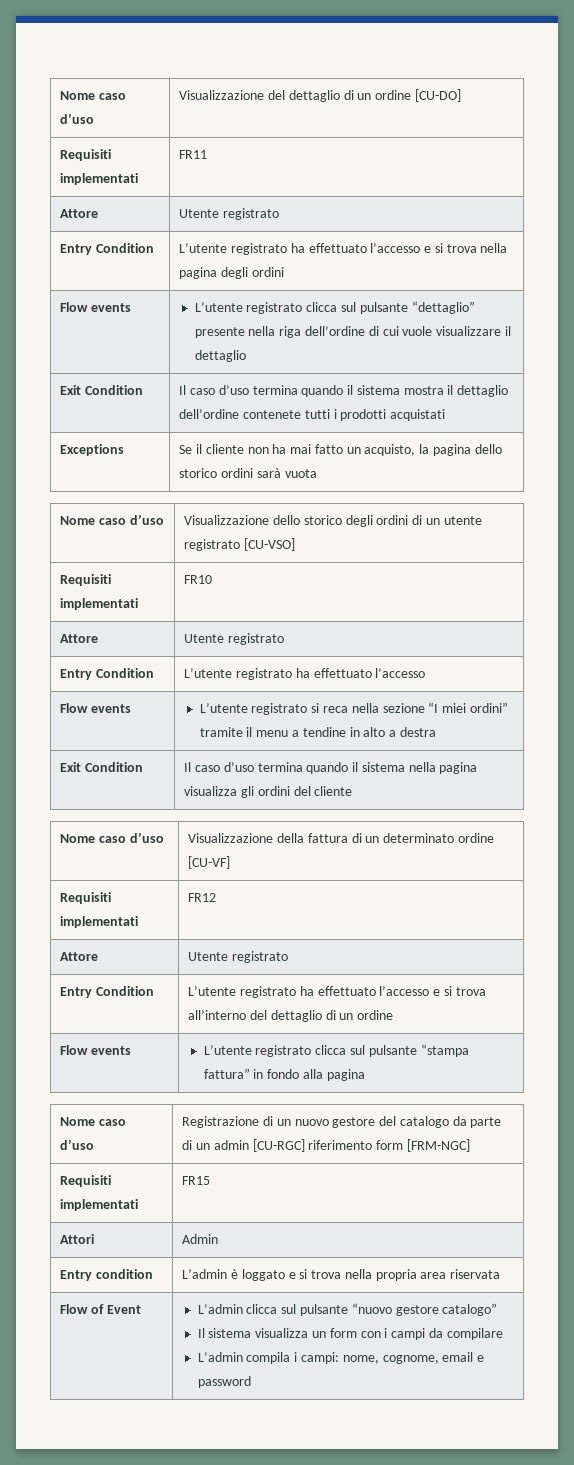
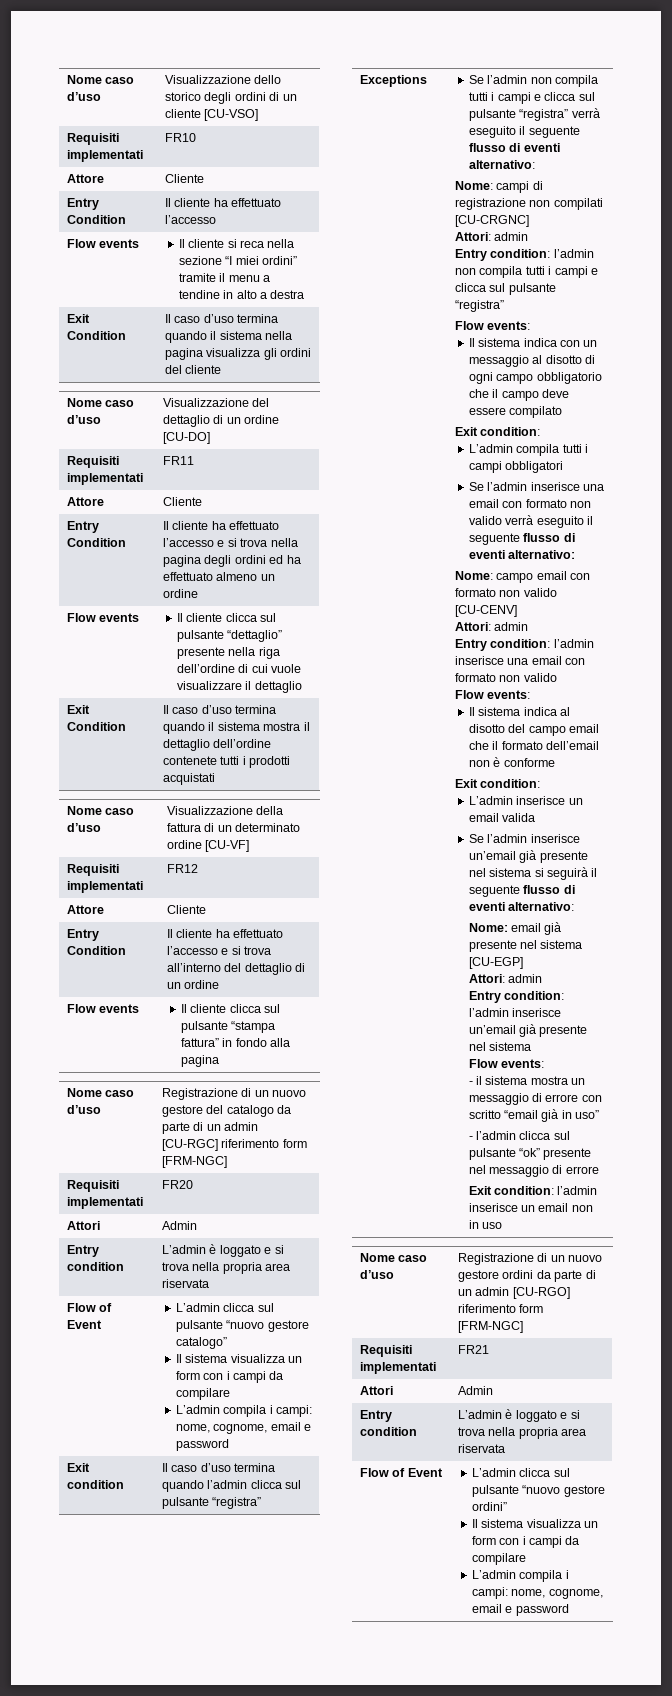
[60,91,126,100] [60,113,95,124] [179,89,461,102] [60,149,112,161] [60,173,139,185] [179,150,208,159] [60,209,99,218] [179,208,279,220] [60,243,154,255] [179,243,508,255] [179,267,284,279] [60,302,131,312] [194,301,475,314] [194,326,511,338] [194,350,246,362] [60,385,143,395] [179,385,509,397] [179,409,446,421] [60,444,125,456] [179,444,502,456] [179,468,317,478] [60,514,164,525] Nome caso d’uso | Visualizzazione del dettaglio di un ordine [CU-DO] // Requisiti implementati | FR11 // Attore | Utente registrato // Entry Condition | L’utente registrato ha effettuato l’accesso e si trova nella pagina degli ordini // Flow events | L’utente registrato clicca sul pulsante “dettaglio” presente nella riga dell’ordine di cui vuole visualizzare il dettaglio // Exit Condition | Il caso d’uso termina quando il sistema mostra il dettaglio dell’ordine contenete tutti i prodotti acquistati // Exceptions | Se il cliente non ha mai fatto un acquisto, la pagina dello storico ordini sarà vuota // Nome caso d’uso -> [67,75,135,84] [67,92,102,101] Nome caso d’uso
[443,516,482,525] [184,539,241,551] utente registrato -> [165,109,202,118] cliente
[184,633,284,645] [60,668,154,680] [184,668,292,680] Utente registrato // Entry Condition | L’utente registrato -> [165,174,205,183] [67,198,100,210] [67,215,127,224] [165,198,211,207] Cliente // Entry Condition | Il cliente
[199,703,308,715] L’utente registrato -> [178,239,225,248] Il cliente
(353, 791) none -> [67,398,135,407] [67,415,102,424] [163,398,270,407] [163,415,280,427] [163,432,211,444] [67,456,120,468] [67,473,144,485] [163,456,195,465] [67,497,105,506] [163,497,203,506] [67,521,100,533] [67,538,127,547] [163,521,280,530] [163,538,298,547] [163,555,301,567] [163,572,275,581] [163,589,199,598] [67,613,140,622] [176,613,276,622] [176,630,283,642] [176,647,280,659] [176,664,301,673] [176,681,302,693] [67,705,91,714] [67,722,127,731] [163,705,277,714] [163,722,310,734] [163,739,272,751] [163,756,291,768] [163,773,216,785] // Nome caso d’uso | Visualizzazione del dettaglio di un ordine [CU-DO] // Requisiti implementati | FR11 // Attore | Cliente // Entry Condition | Il cliente ha effettuato l’accesso e si trova nella pagina degli ordini ed ha effettuato almeno un ordine // Flow events | Il cliente clicca sul pulsante “dettaglio” presente nella riga dell’ordine di cui vuole visualizzare il dettaglio // Exit Condition | Il caso d’uso termina quando il sistema mostra il dettaglio dell’ordine contenete tutti i prodotti acquistati
[188,951,288,963] [60,986,154,998] [188,986,296,998] Utente registrato // Entry Condition | L’utente registrato -> [167,905,207,914] [67,929,100,941] [67,946,127,955] [167,929,213,938] Cliente // Entry Condition | Il cliente
[203,1045,312,1057] L’utente registrato -> [180,1004,227,1013] Il cliente
[182,1176,211,1185] FR15 -> [162,1180,194,1189] FR20
(251, 1382) none -> [67,1463,91,1472] [67,1480,125,1489] [162,1463,276,1472] [162,1480,302,1492] [162,1497,262,1509] [360,75,428,87] [468,75,598,87] [468,92,595,104] [468,108,600,121] [468,126,580,138] [468,143,560,152] [468,160,535,169] [455,181,543,193] [455,198,603,210] [455,215,530,227] [455,232,529,241] [455,249,594,261] [455,266,598,278] [455,283,556,295] [455,300,505,312] [455,321,531,330] [468,338,598,347] [468,355,595,367] [468,372,602,384] [468,389,569,401] [468,406,563,418] [455,427,541,436] [468,444,588,456] [468,461,564,473] [468,482,604,491] [468,499,591,508] [468,515,593,528] [468,533,575,545] [468,550,576,559] [455,571,591,583] [455,588,557,597] [455,605,518,617] [455,622,529,631] [455,639,594,651] [455,656,586,665] [455,673,557,682] [455,690,531,699] [468,707,570,716] [468,724,599,736] [468,741,599,750] [468,757,555,767] [455,779,541,788] [468,796,583,805] [468,813,536,822] [468,834,580,843] [468,850,588,863] [468,867,598,880] [468,885,575,897] [468,902,575,911] [468,922,562,935] [468,940,583,952] [468,957,523,969] [468,974,542,983] [468,991,564,1003] [468,1008,561,1017] [468,1024,588,1037] [468,1042,531,1051] [468,1059,544,1068] [468,1076,586,1085] [468,1093,602,1105] [468,1109,600,1122] [468,1131,570,1140] [468,1148,592,1160] [468,1165,599,1177] [468,1186,598,1195] [468,1203,593,1212] [468,1220,502,1229] [360,1253,428,1262] [360,1270,395,1279] [458,1253,603,1265] [458,1270,596,1282] [458,1287,570,1299] [458,1304,544,1313] [458,1321,524,1333] [360,1345,413,1357] [360,1362,437,1374] [458,1345,490,1354] [360,1386,394,1395] [458,1386,494,1395] [360,1410,393,1422] [360,1427,418,1436] [458,1409,580,1422] [458,1427,587,1439] [458,1444,506,1453] [360,1468,443,1477] [471,1468,570,1477] [471,1485,605,1497] [471,1502,507,1511] [471,1519,598,1528] [471,1536,580,1548] [471,1553,526,1565] [471,1570,569,1582] [471,1587,603,1599] [471,1604,569,1616] // Exit condition | Il caso d’uso termina quando l’admin clicca sul pulsante “registra” // Exceptions | Se l’admin non compila tutti i campi e clicca sul pulsante “registra” verrà eseguito il seguente flusso di eventi alternativo: // Nome: campi di registrazione non compilati [CU-CRGNC] // Attori: admin // Entry condition: l’admin non compila tutti i campi e clicca sul pulsante “registra” // Flow events: // Il sistema indica con un messaggio al disotto di ogni campo obbligatorio che il campo deve essere compilato // Exit condition: // L’admin compila tutti i campi obbligatori // Se l’admin inserisce una email con formato non valido verrà eseguito il seguente flusso di eventi alternativo: // Nome: campo email con formato non valido [CU-CENV] // Attori: admin // Entry condition: l’admin inserisce una email con formato non valido // Flow events: // Il sistema indica al disotto del campo email che il formato dell’email non è conforme // Exit condition: // L’admin inserisce un email valida // Se l’admin inserisce un’email già presente nel sistema si seguirà il seguente flusso di eventi alternativo: // Nome: email già presente nel sistema [CU-EGP] // Attori: admin // Entry condition: l’admin inserisce un’email già presente nel sistema // Flow events: // - il sistema mostra un messaggio di errore con scritto “email già in uso” // - l’admin clicca sul pulsante “ok” presente nel messaggio di errore // Exit condition: l’admin inserisce un email non in uso // Nome caso d’uso | Registrazione di un nuovo gestore ordini da parte di un admin [CU-RGO] riferimento form [FRM-NGC] // Requisiti implementati | FR21 // Attori | Admin // Entry condition | L’admin è loggato e si trova nella propria area riservata // Flow of Event | L’admin clicca sul pulsante “nuovo gestore ordini” // Il sistema visualizza un form con i campi da compilare // L’admin compila i campi: nome, cognome, email e password

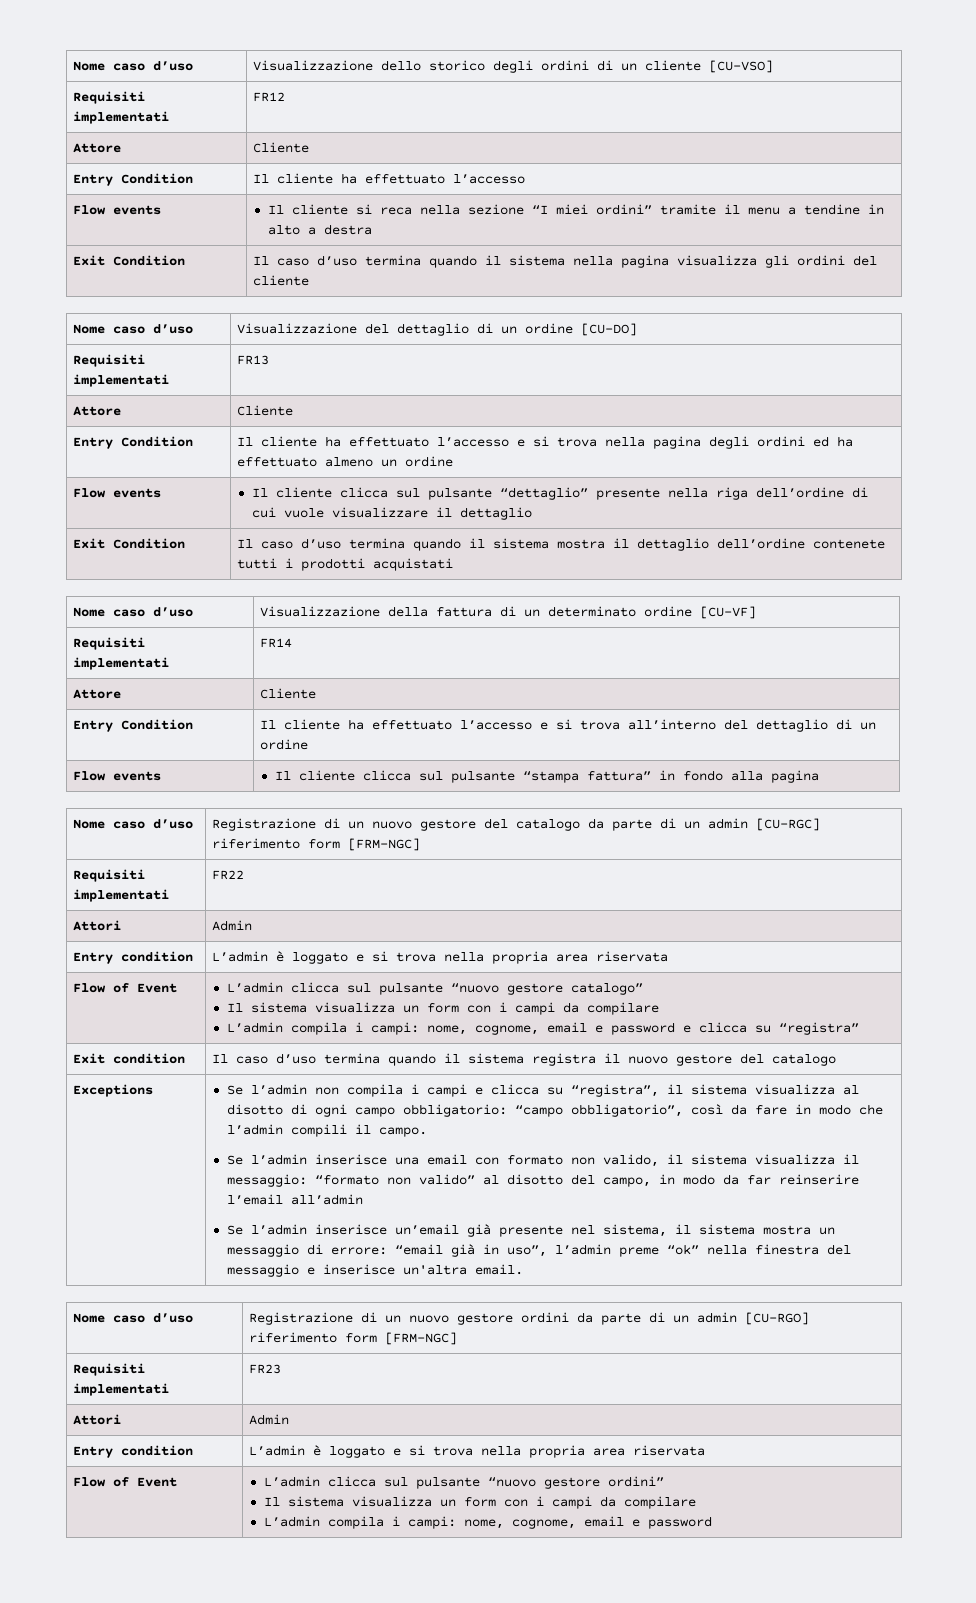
[165,133,197,142] FR10 -> [252,92,285,102] FR12
[163,456,195,465] FR11 -> [236,355,269,365] FR13
[167,864,199,873] FR12 -> [259,638,292,648] FR14
[162,1180,194,1189] FR20 -> [211,870,244,880] FR22
(229, 1445) none -> [683,1022,860,1035] e clicca su “registra”
[207,1480,302,1489] [162,1497,262,1509] l’admin clicca sul pulsante “registra” -> [443,1053,836,1066] il sistema registra il nuovo gestore del catalogo
[468,92,595,104] [468,108,600,121] [468,126,580,138] [468,143,560,152] [468,160,535,169] [455,181,543,193] [455,198,603,210] [455,215,530,227] [455,232,529,241] [455,249,594,261] [455,266,598,278] [455,283,556,295] [455,300,505,312] [455,321,531,330] [468,338,598,347] [468,355,529,367] tutti i campi e clicca sul pulsante “registra” verrà eseguito il seguente flusso di eventi alternativo: // Nome: campi di registrazione non compilati [CU-CRGNC] // Attori: admin // Entry condition: l’admin non compila tutti i campi e clicca sul pulsante “registra” // Flow events: // Il sistema indica con un messaggio -> [411,1084,836,1097] i campi e clicca su “registra”, il sistema visualizza
[536,372,602,384] [468,389,569,401] [468,406,563,418] [455,427,541,436] [468,444,588,456] [468,461,564,473] obbligatorio che il campo deve essere compilato // Exit condition: // L’admin compila tutti i campi obbligatori -> [403,1104,884,1117] [227,1124,428,1137] obbligatorio: “campo obbligatorio”, così da fare in modo che l’admin compili il campo.
[468,515,593,528] [468,533,575,545] [468,550,576,559] [455,571,591,583] [455,588,557,597] [455,605,518,617] [455,622,529,631] [455,639,594,651] [455,656,586,665] [455,673,557,682] [455,690,531,699] [468,707,570,716] [468,724,599,736] [468,741,599,750] [468,757,555,767] [455,779,541,788] [468,796,583,805] [468,813,536,822] valido verrà eseguito il seguente flusso di eventi alternativo: // Nome: campo email con formato non valido [CU-CENV] // Attori: admin // Entry condition: l’admin inserisce una email con formato non valido // Flow events: // Il sistema indica al disotto del campo email che il formato dell’email non è conforme // Exit condition: // L’admin inserisce un email valida -> [603,1154,860,1167] [227,1174,860,1187] [227,1194,364,1205] valido, il sistema visualizza il messaggio: “formato non valido” al disotto del campo, in modo da far reinserire l’email all’admin
[489,867,598,880] [468,885,575,897] [468,902,575,911] [468,922,562,935] [468,940,583,952] [468,957,523,969] [468,974,542,983] [468,991,564,1003] [468,1008,561,1017] [468,1024,588,1037] [468,1042,531,1051] [468,1059,544,1068] [468,1081,473,1085] sistema si seguirà il seguente flusso di eventi alternativo: // Nome: email già presente nel sistema [CU-EGP] // Attori: admin // Entry condition: l’admin inserisce un’email già presente nel sistema // Flow events: // - -> [603,1224,668,1237] sistema,
[545,1094,602,1102] [468,1109,600,1122] [468,1131,570,1140] [468,1148,592,1160] [468,1165,599,1177] [468,1186,598,1195] [468,1203,593,1212] [468,1220,502,1229] errore con scritto “email già in uso” // - l’admin clicca sul pulsante “ok” presente nel messaggio di errore // Exit condition: l’admin inserisce un email non in uso -> [331,1244,852,1257] [227,1264,524,1277] errore: “email già in uso”, l’admin preme “ok” nella finestra del messaggio e inserisce un'altra email.
[458,1345,490,1354] FR21 -> [248,1364,281,1374] FR23

